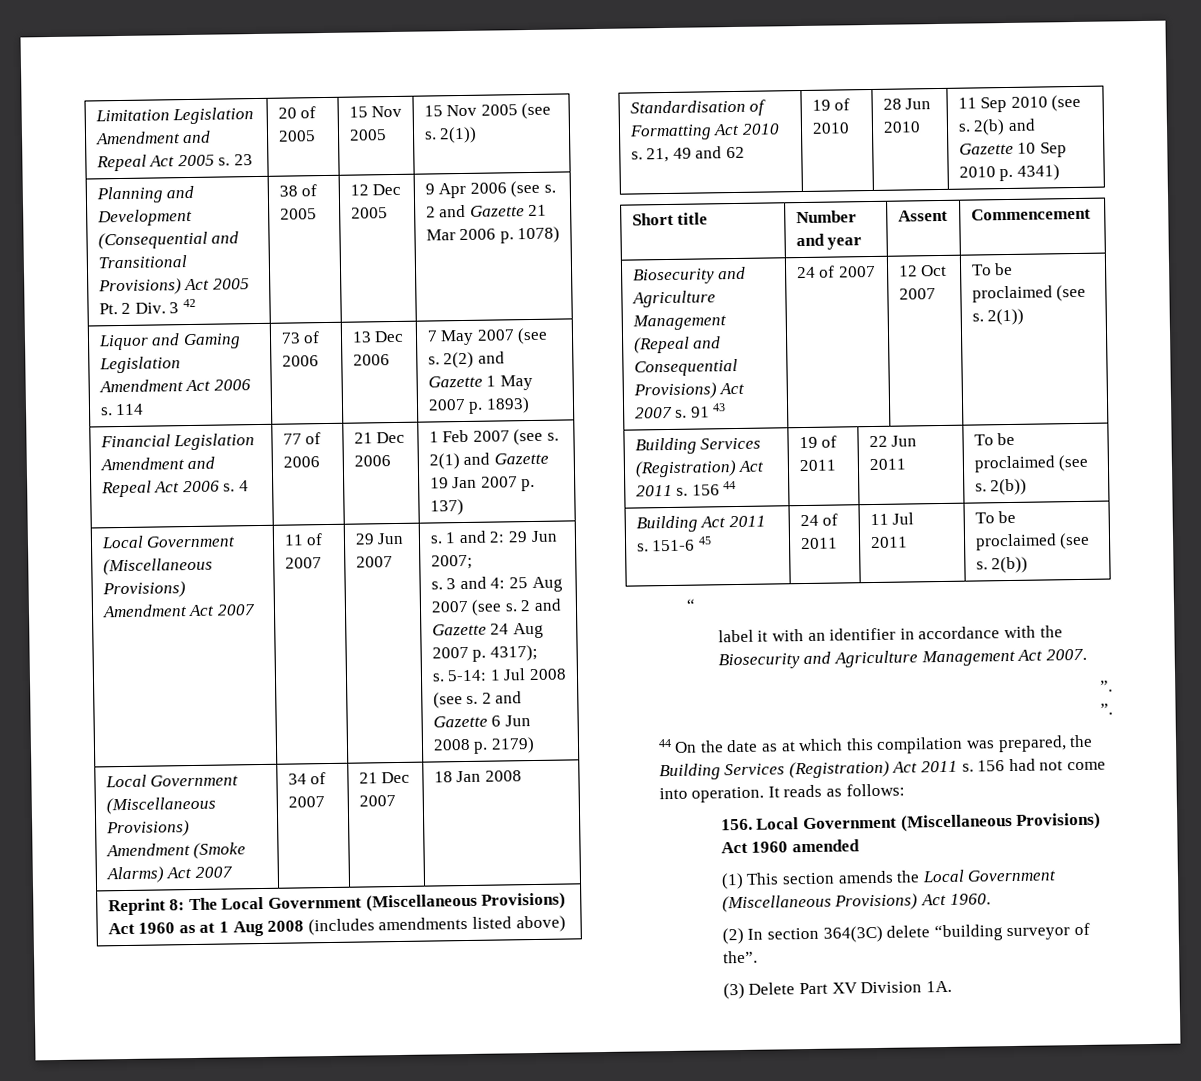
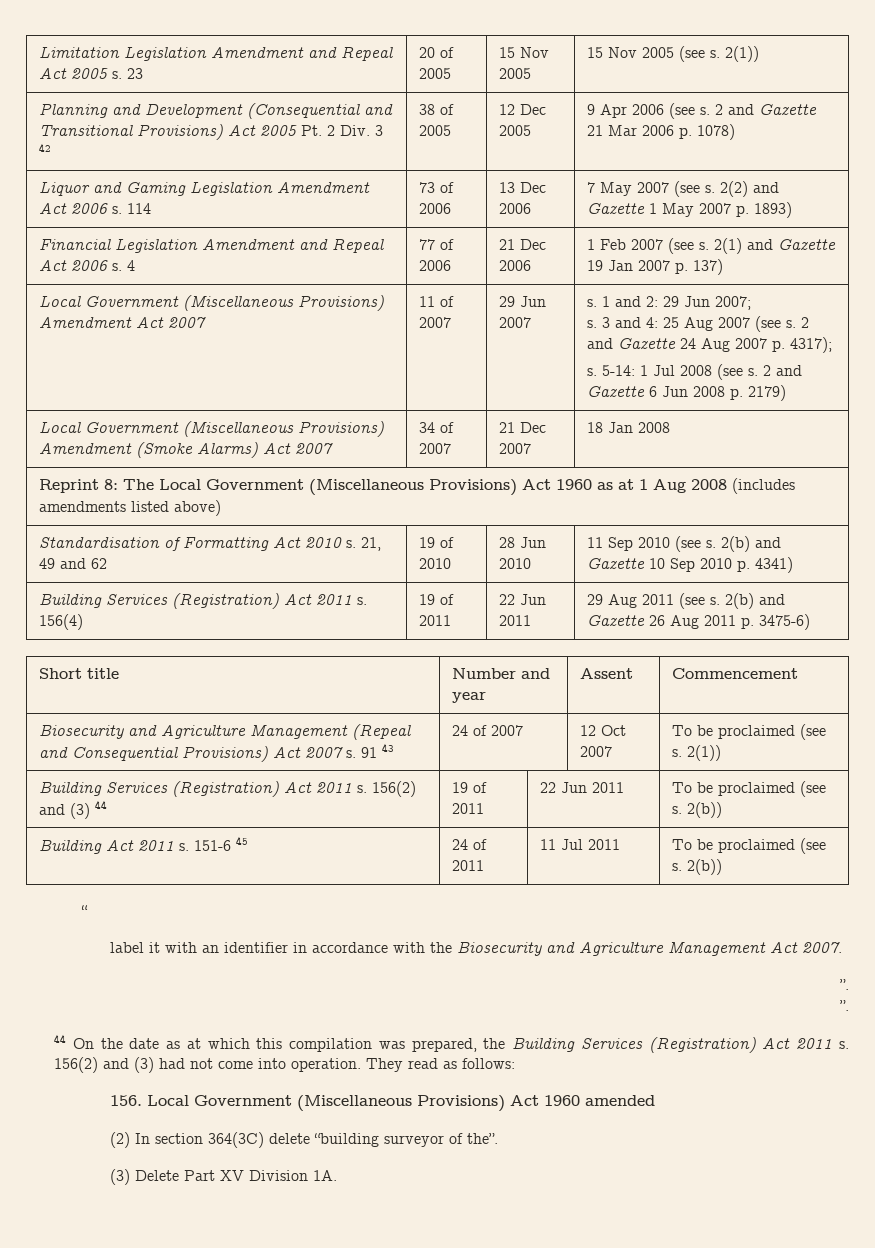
(1060, 172) none -> [38,593,367,609] [38,614,83,630] [418,594,454,605] [418,615,451,626] [498,594,546,605] [498,615,531,626] [586,593,785,609] [586,614,810,630] // Building Services (Registration) Act 2011 s. 156(4) | 19 of 2011 | 22 Jun 2011 | 29 Aug 2011 (see s. 2(b) and Gazette 26 Aug 2011 p. 3475-6)
[691,484,720,496] 156 -> [371,781,416,797] [38,803,90,819] 156(2) and (3)
[977,760,1006,772] 156 -> [54,1057,155,1073] 156(2) and (3)
[767,784,823,798] It reads -> [366,1058,439,1072] They read
[720,869,1058,890] [721,893,991,913] // (1) This section amends the Local Government (Miscellaneous Provisions) Act 1960. -> (656, 1100) none

